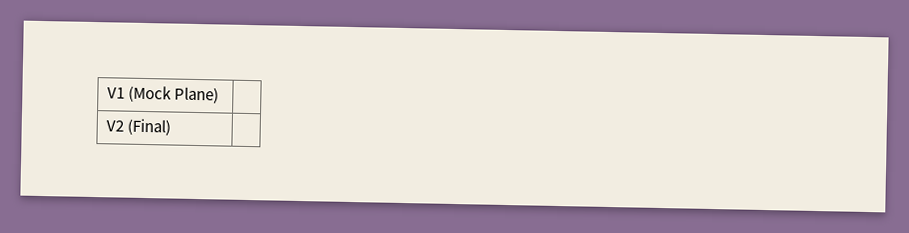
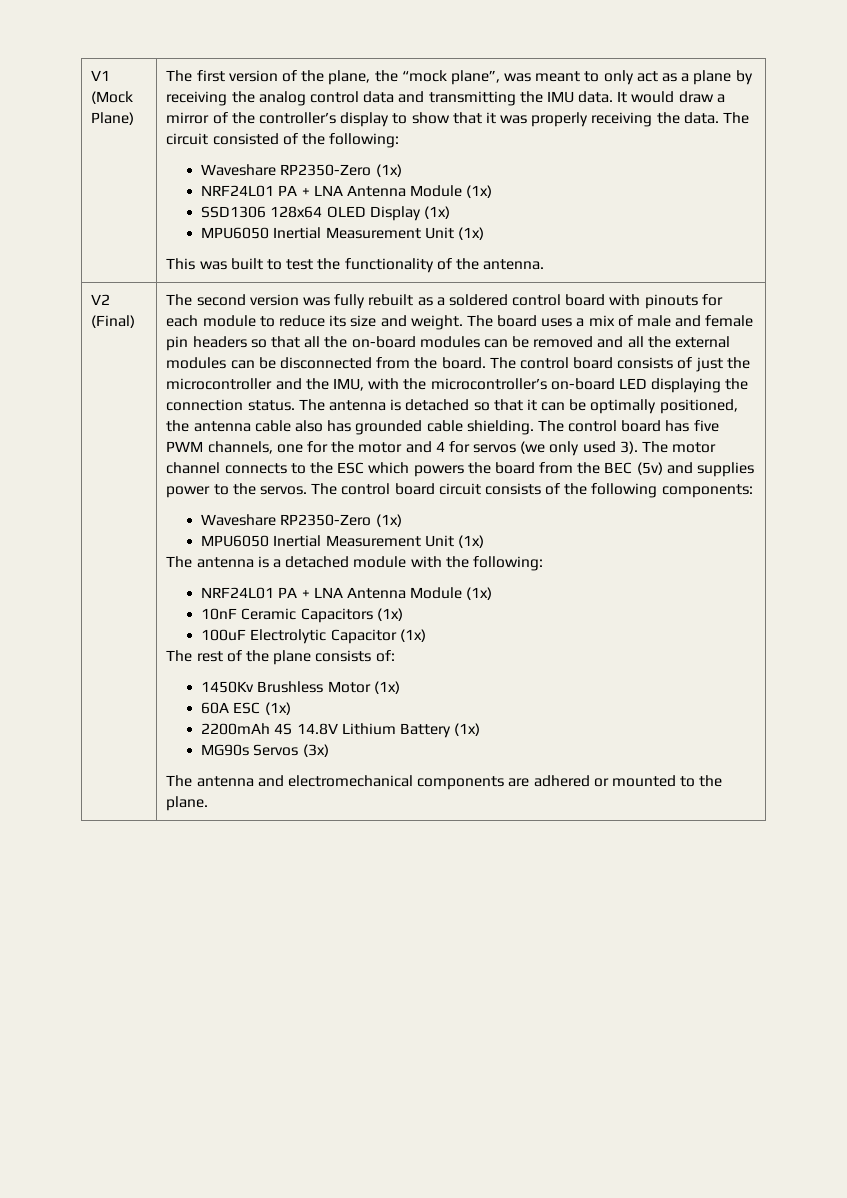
[106,118,172,136] // V2 (Final) | -> [166,70,753,85] [166,91,725,106] [166,112,750,127] [166,133,400,148] [201,164,402,177] [201,185,493,198] [201,206,450,221] [201,227,484,240] [166,258,545,273] [91,294,111,305] [91,315,136,328] [166,294,723,309] [166,315,754,330] [166,336,731,351] [166,357,750,372] [166,378,749,393] [166,399,738,414] [166,420,719,435] [166,441,717,456] [166,462,755,477] [166,483,753,498] [201,514,402,527] [201,535,484,548] [166,556,543,571] [201,587,493,600] [201,608,403,623] [201,629,426,644] [166,650,395,665] [201,681,400,694] [201,702,291,715] [201,723,481,738] [201,744,329,757] [166,775,723,790] [166,796,209,811] The first version of the plane, the “mock plane”, was meant to only act as a plane by receiving the analog control data and transmitting the IMU data. It would draw a mirror of the controller’s display to show that it was properly receiving the data. The circuit consisted of the following: // Waveshare RP2350-Zero (1x) // NRF24L01 PA + LNA Antenna Module (1x) // SSD1306 128x64 OLED Display (1x) // MPU6050 Inertial Measurement Unit (1x) // This was built to test the functionality of the antenna. // V2 (Final) | The second version was fully rebuilt as a soldered control board with pinouts for each module to reduce its size and weight. The board uses a mix of male and female pin headers so that all the on-board modules can be removed and all the external modules can be disconnected from the board. The control board consists of just the microcontroller and the IMU, with the microcontroller’s on-board LED displaying the connection status. The antenna is detached so that it can be optimally positioned, the antenna cable also has grounded cable shielding. The control board has five PWM channels, one for the motor and 4 for servos (we only used 3). The motor channel connects to the ESC which powers the board from the BEC (5v) and supplies power to the servos. The control board circuit consists of the following components: // Waveshare RP2350-Zero (1x) // MPU6050 Inertial Measurement Unit (1x) // The antenna is a detached module with the following: // NRF24L01 PA + LNA Antenna Module (1x) // 10nF Ceramic Capacitors (1x) // 100uF Electrolytic Capacitor (1x) // The rest of the plane consists of: // 1450Kv Brushless Motor (1x) // 60A ESC (1x) // 2200mAh 4S 14.8V Lithium Battery (1x) // MG90s Servos (3x) // The antenna and electromechanical components are adhered or mounted to the plane.

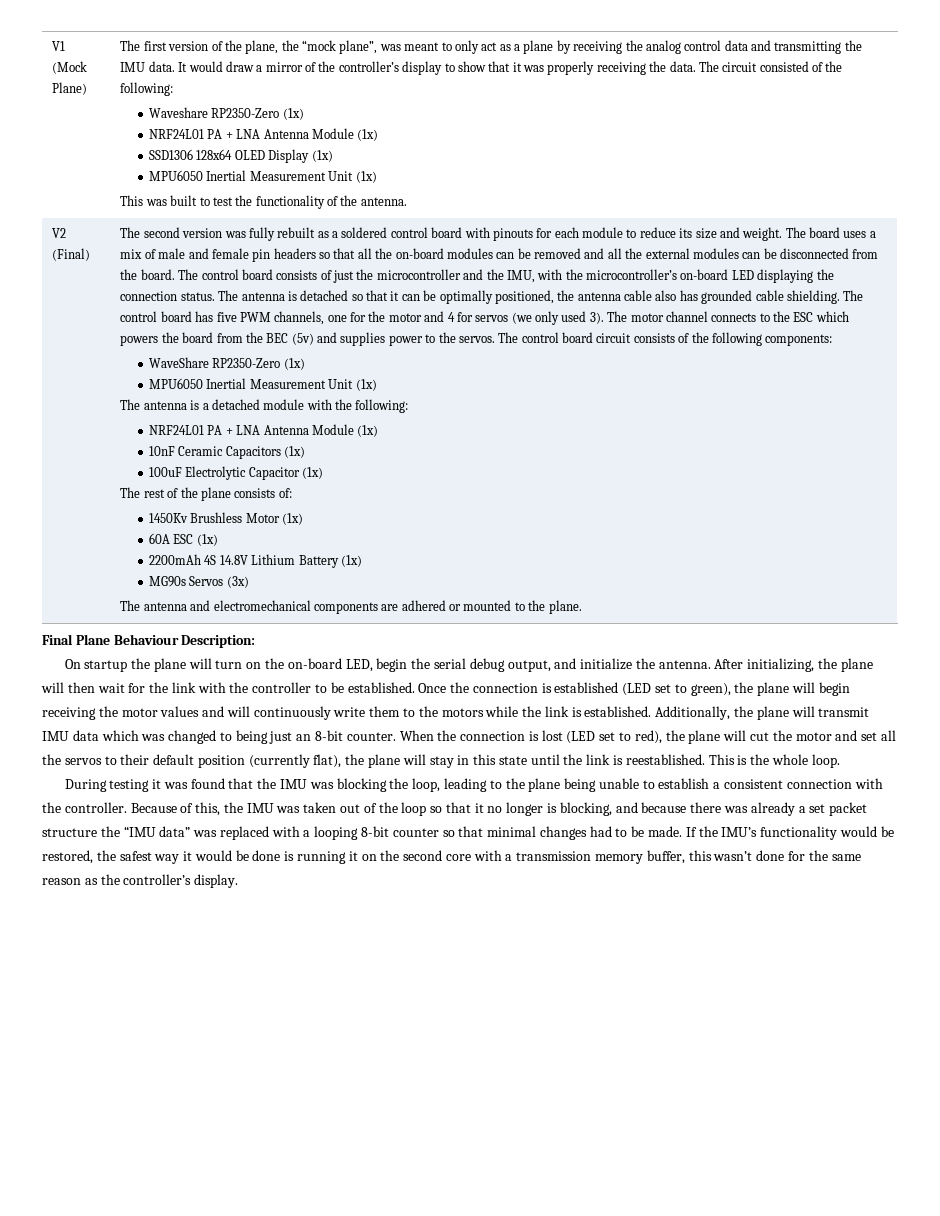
[201,514,277,526] Waveshare -> [149,357,210,368] WaveShare
(209, 803) none -> [42,634,256,648] [64,658,873,672] [41,682,850,696] [42,706,870,720] [42,730,896,744] [42,754,840,768] [64,778,883,792] [42,802,868,816] [42,826,894,840] [42,850,861,864] [42,874,239,888] // Final Plane Behaviour Description: // On startup the plane will turn on the on-board LED, begin the serial debug output, and initialize the antenna. After initializing, the plane will then wait for the link with the controller to be established. Once the connection is established (LED set to green), the plane will begin receiving the motor values and will continuously write them to the motors while the link is established. Additionally, the plane will transmit IMU data which was changed to being just an 8-bit counter. When the connection is lost (LED set to red), the plane will cut the motor and set all the servos to their default position (currently flat), the plane will stay in this state until the link is reestablished. This is the whole loop. // During testing it was found that the IMU was blocking the loop, leading to the plane being unable to establish a consistent connection with the controller. Because of this, the IMU was taken out of the loop so that it no longer is blocking, and because there was already a set packet structure the “IMU data” was replaced with a looping 8-bit counter so that minimal changes had to be made. If the IMU’s functionality would be restored, the safest way it would be done is running it on the second core with a transmission memory buffer, this wasn’t done for the same reason as the controller’s display.

